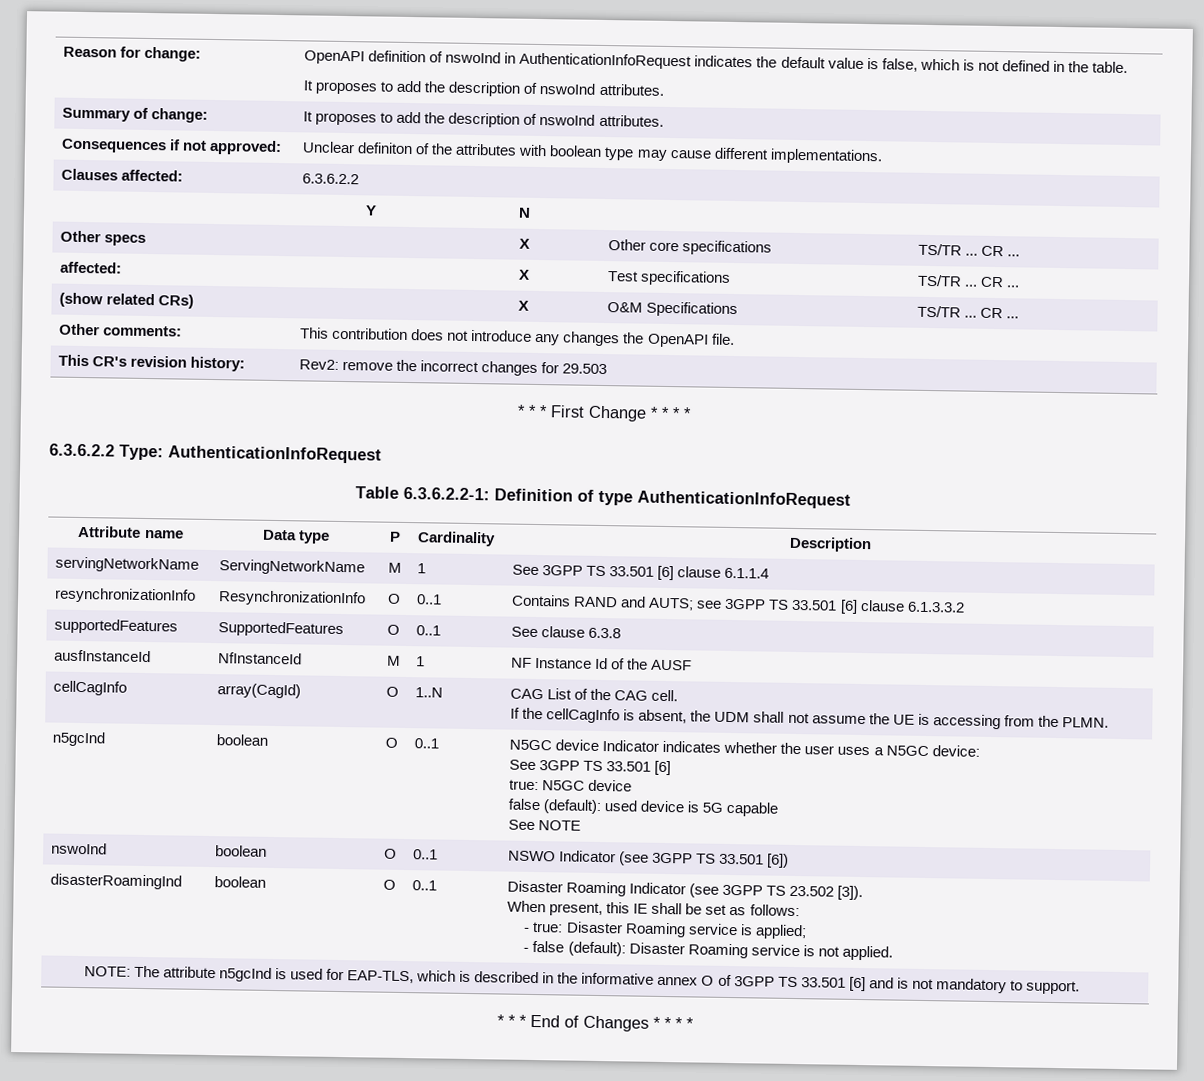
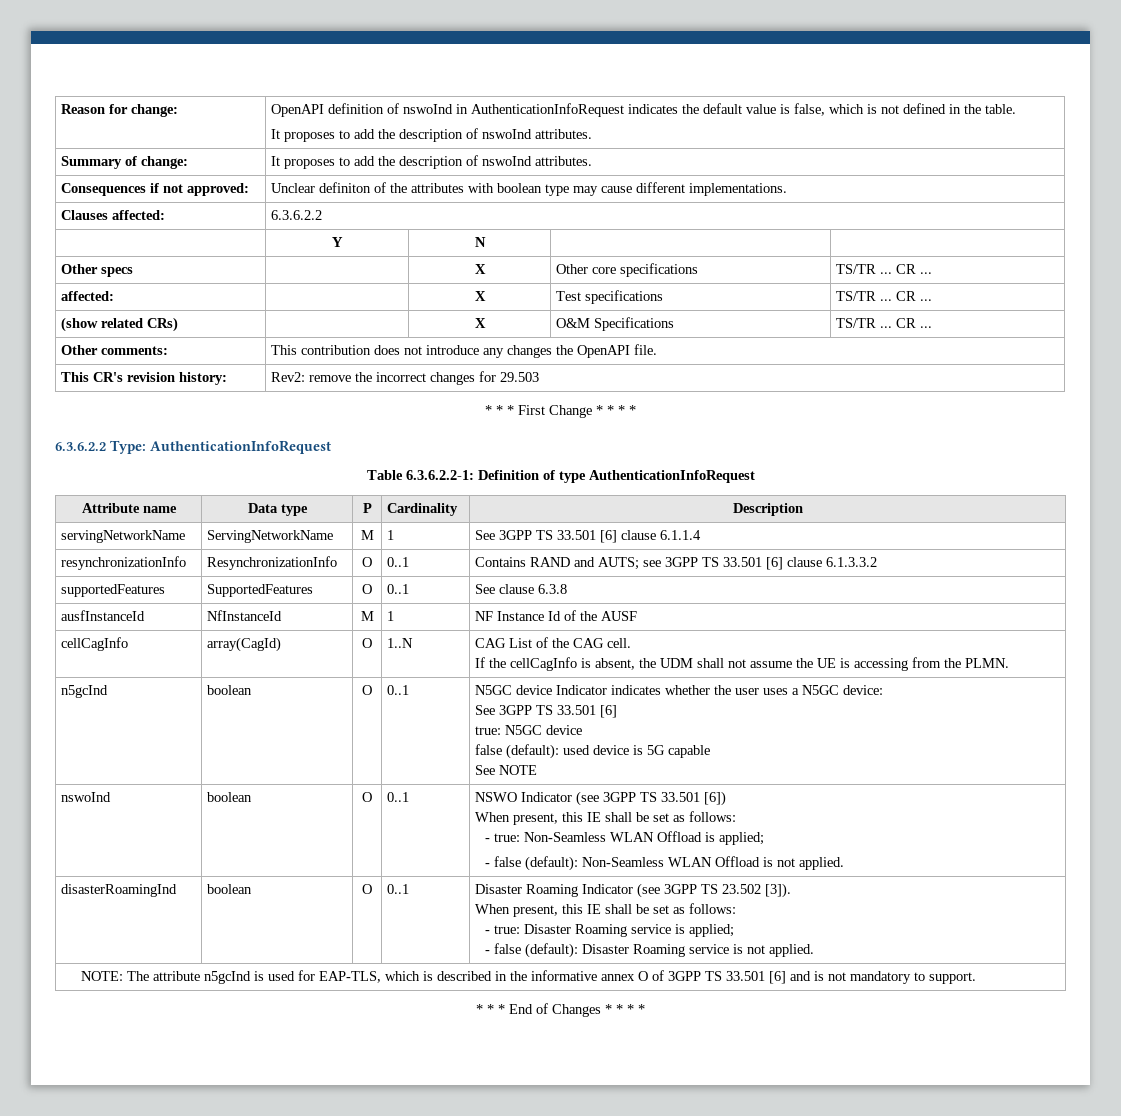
(790, 860) none -> [475,811,737,825] [485,831,765,845] [485,856,845,871] // When present, this IE shall be set as follows: // - true: Non-Seamless WLAN Offload is applied; // - false (default): Non-Seamless WLAN Offload is not applied.

